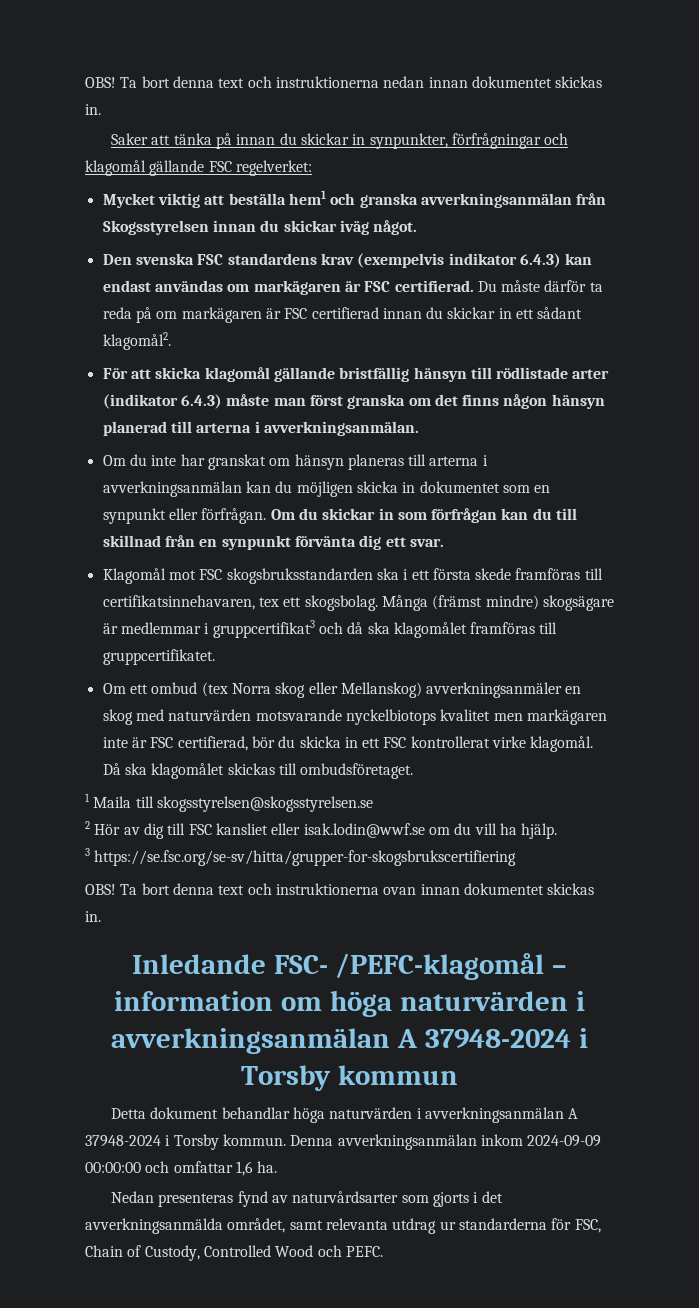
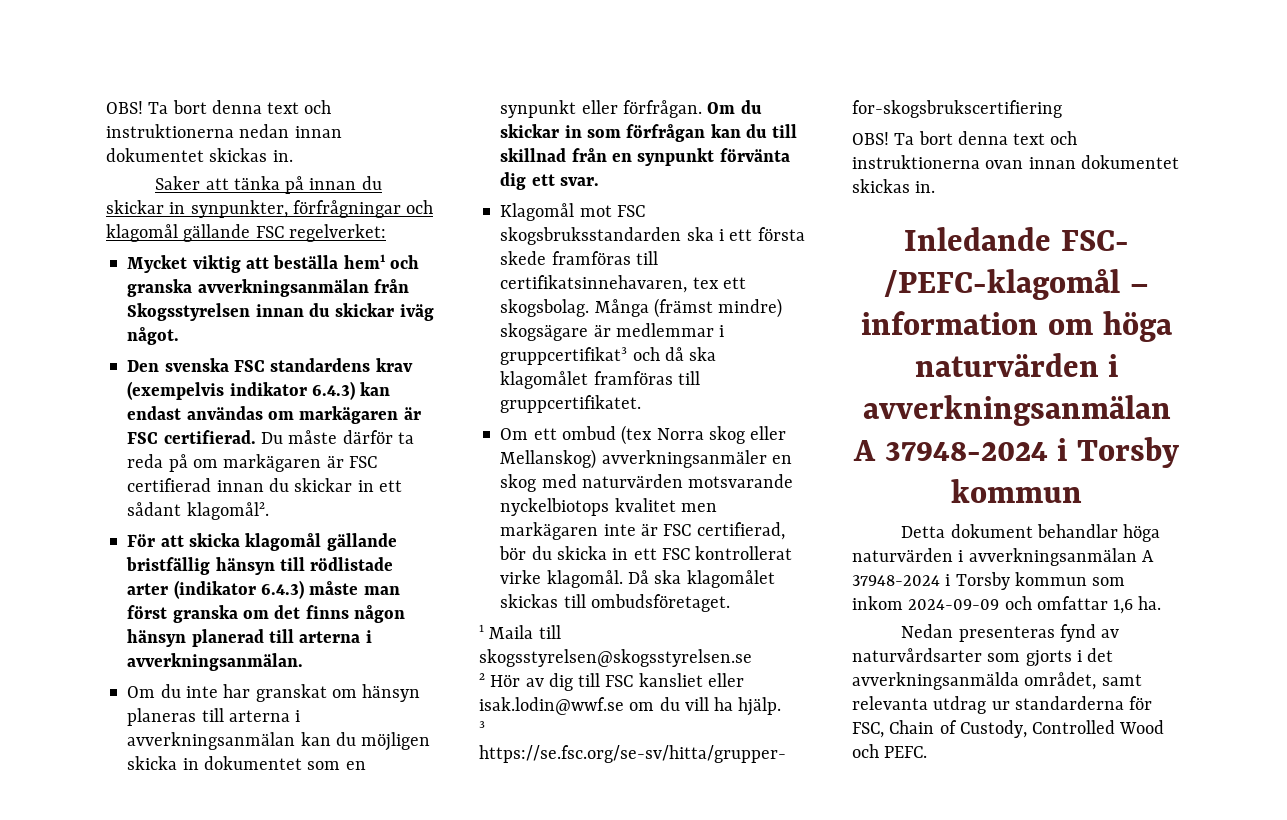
[222,1134,477,1150] kommun. Denna avverkningsanmälan -> [1014,572,1126,586] kommun som
[85,1162,141,1173] 00:00:00 -> (1000, 604) none

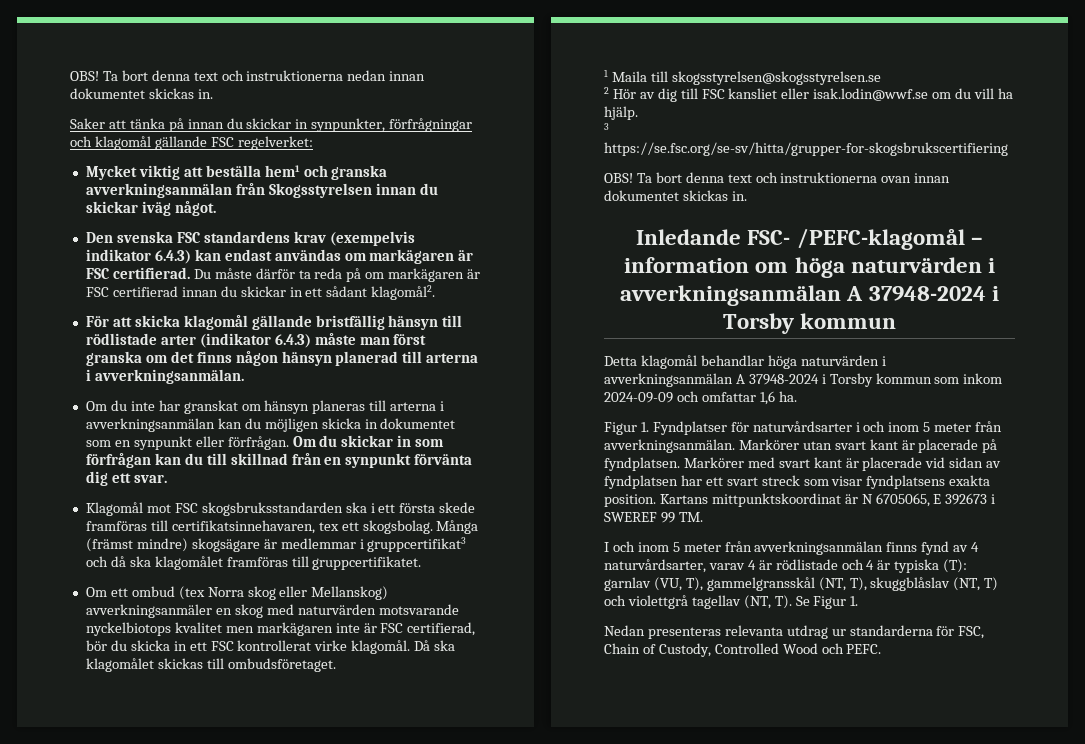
[950,524,1033,538] dokument -> [640,355,697,369] klagomål
[901,624,1120,642] [852,648,1114,667] [852,672,1142,690] Nedan presenteras fynd av naturvårdsarter som gjorts i det avverkningsanmälda området, samt -> [604,421,1003,435] [604,439,998,453] [604,457,1002,471] [604,475,991,489] [604,493,996,507] [604,512,703,523] [604,541,980,555] [604,559,968,573] [604,577,999,591] [604,595,859,609] [604,625,721,639] Figur 1. Fyndplatser för naturvårdsarter i och inom 5 meter från avverkningsanmälan. Markörer utan svart kant är placerade på fyndplatsen. Markörer med svart kant är placerade vid sidan av fyndplatsen har ett svart streck som visar fyndplatsens exakta position. Kartans mittpunktskoordinat är N 6705065, E 392673 i SWEREF 99 TM. // I och inom 5 meter från avverkningsanmälan finns fynd av 4 naturvårdsarter, varav 4 är rödlistade och 4 är typiska (T): garnlav (VU, T), gammelgransskål (NT, T), skuggblåslav (NT, T) och violettgrå tagellav (NT, T). Se Figur 1. // Nedan presenteras

